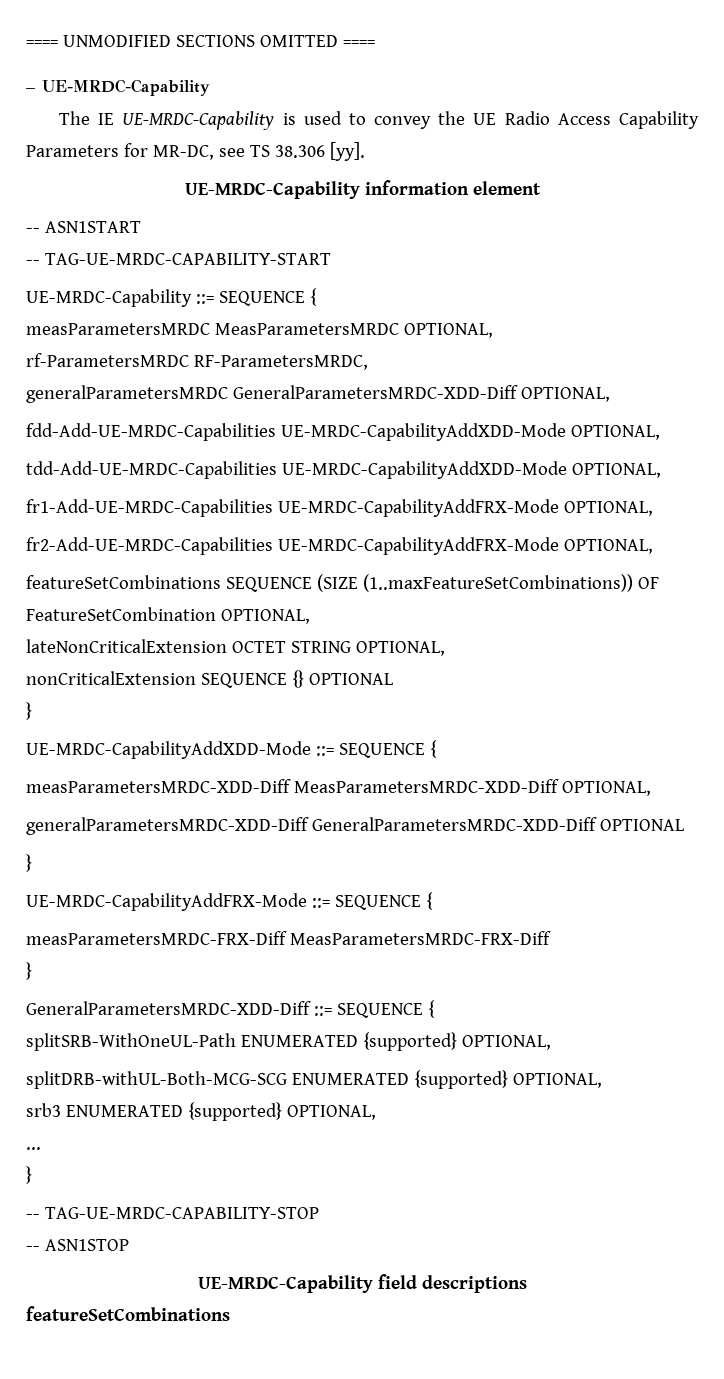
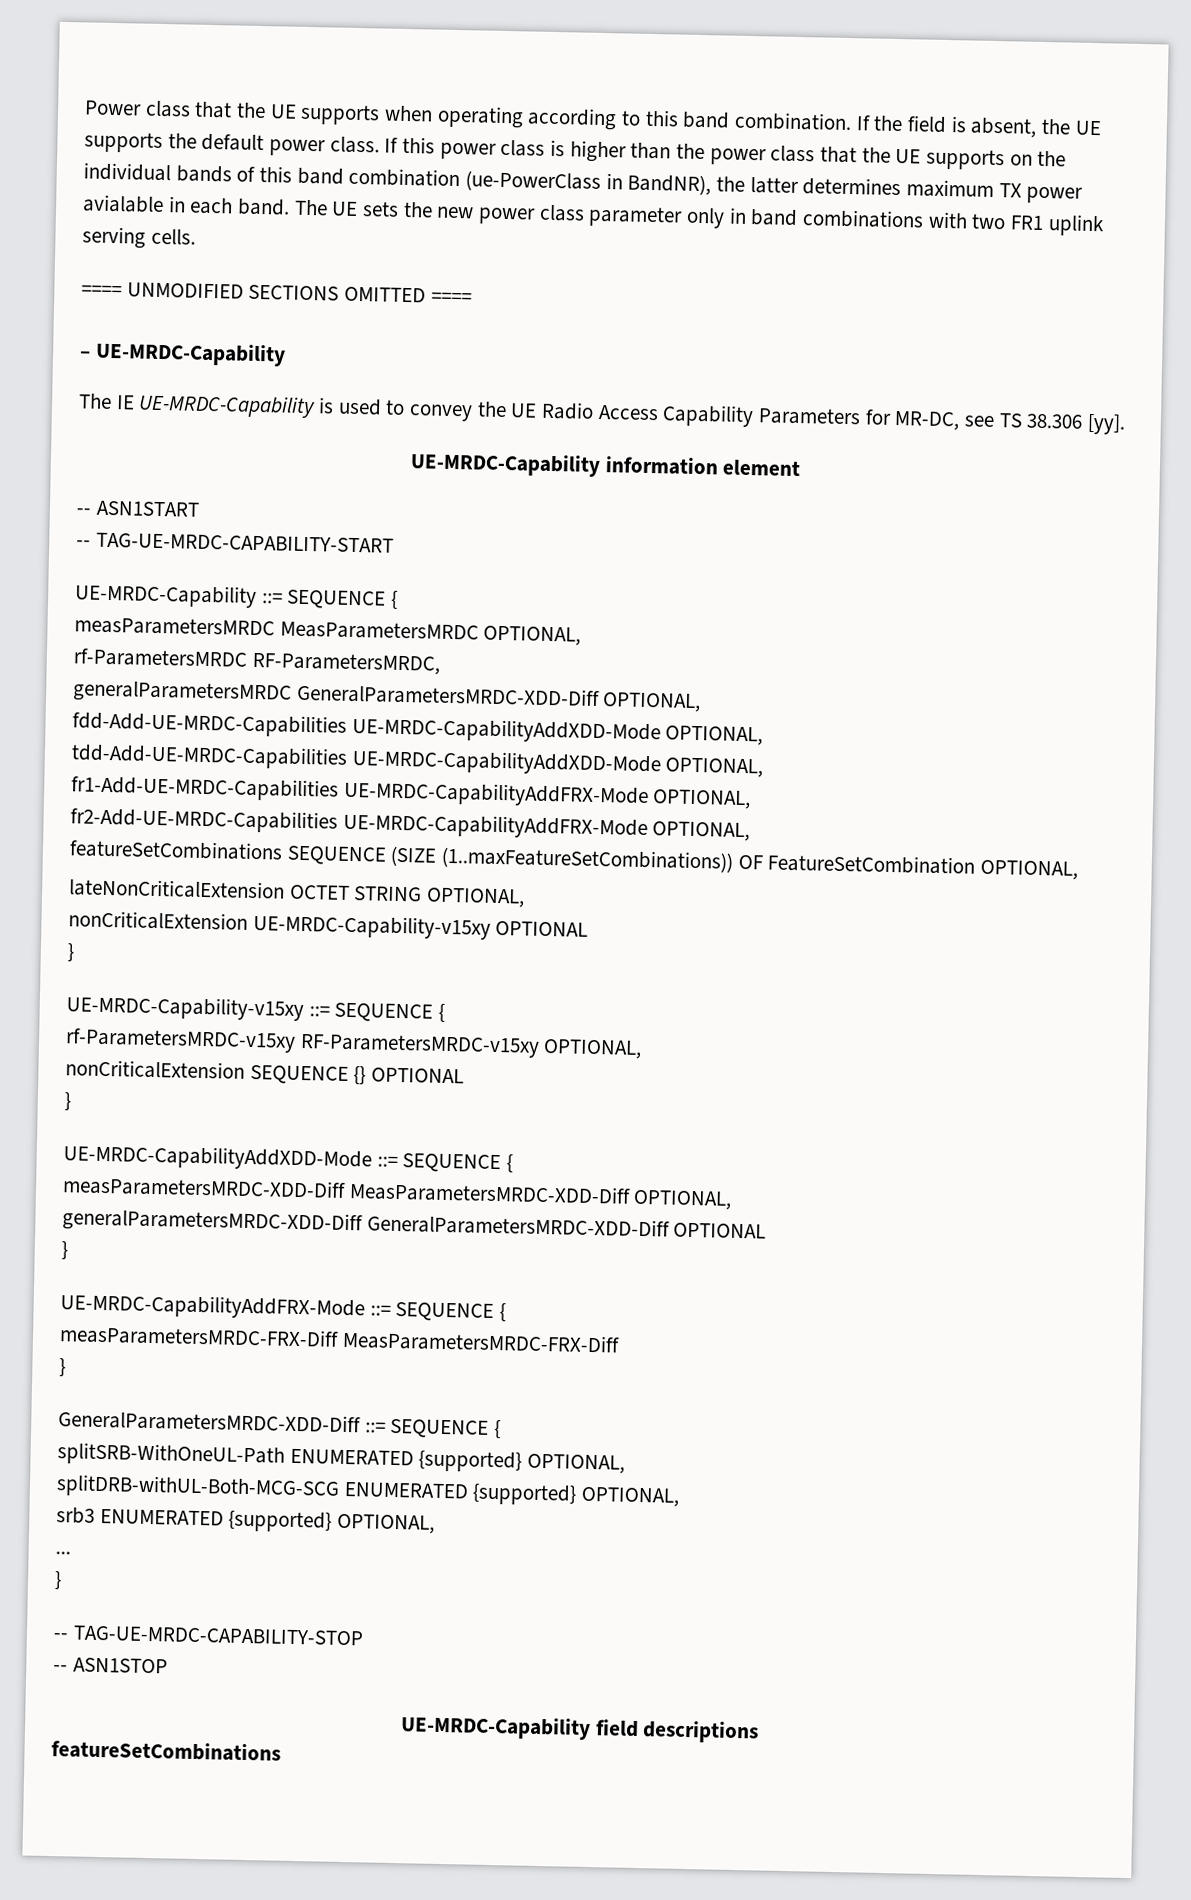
(26, 43) none -> [84,100,1102,138] [84,131,1067,171] [83,162,1084,204] [82,194,1105,237] [82,226,196,249] Power class that the UE supports when operating according to this band combination. If the field is absent, the UE supports the default power class. If this power class is higher than the power class that the UE supports on the individual bands of this band combination (ue-PowerClass in BandNR), the latter determines maximum TX power avialable in each band. The UE sets the new power class parameter only in band combinations with two FR1 uplink serving cells. //
(445, 648) none -> [68,910,589,940] [67,943,75,962] [66,995,446,1023] [65,1028,643,1059] // nonCriticalExtension UE-MRDC-Capability-v15xy OPTIONAL // } // UE-MRDC-Capability-v15xy ::= SEQUENCE { // rf-ParametersMRDC-v15xy RF-ParametersMRDC-v15xy OPTIONAL,

